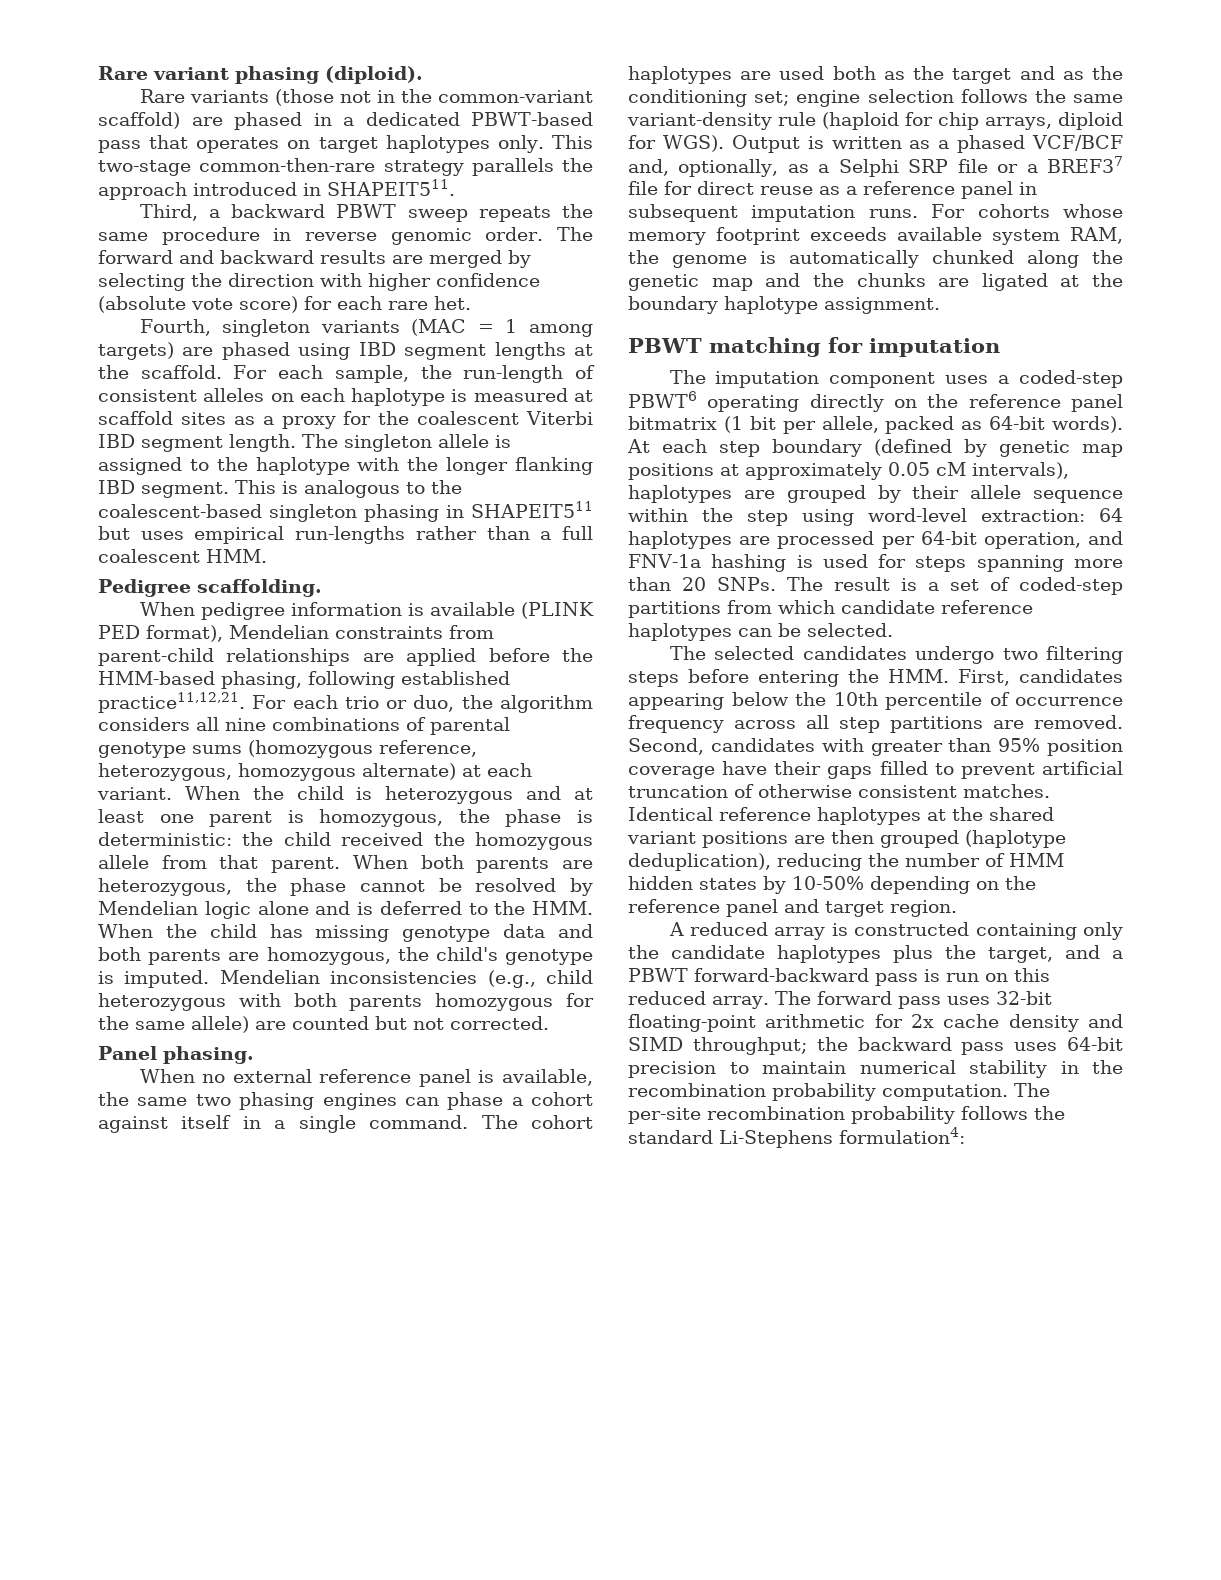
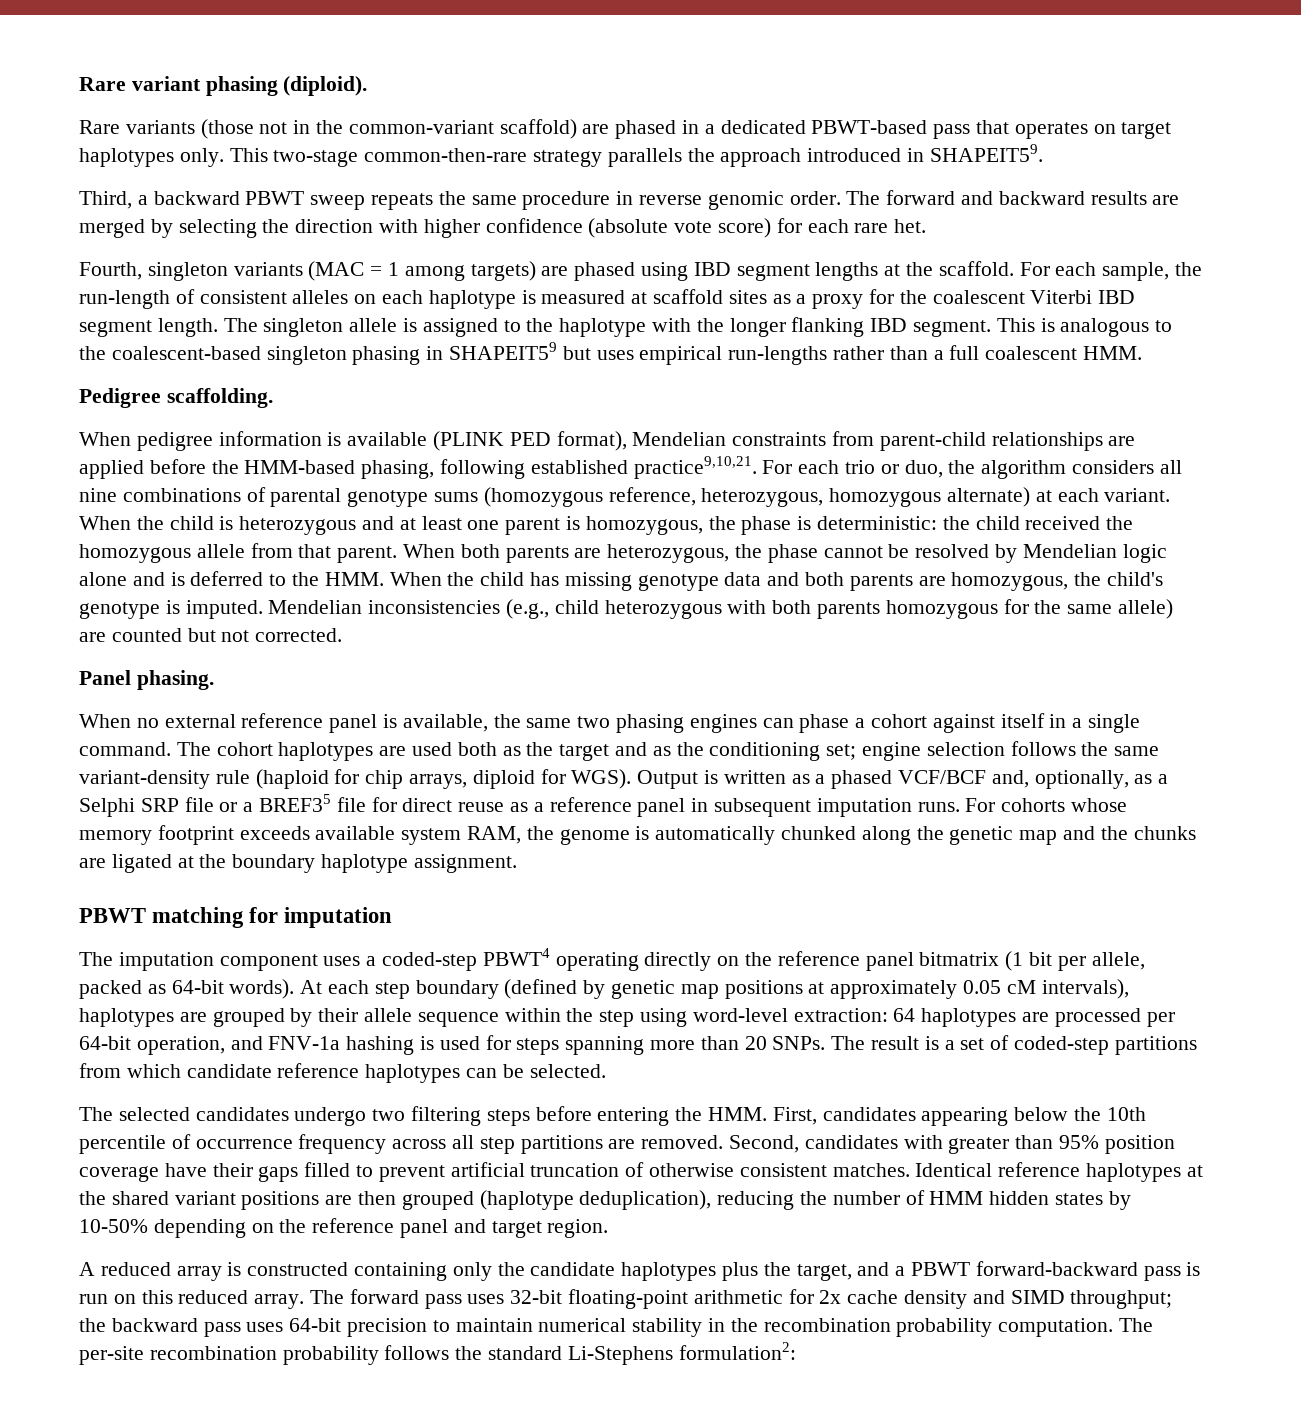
[327,179,455,196] SHAPEIT511. -> [929,144,1043,162] SHAPEIT59.
[471,501,593,518] SHAPEIT511 -> [449,342,558,360] SHAPEIT59
[98,692,245,713] practice11,12,21. -> [633,456,757,479] practice9,10,21.
[1047,156,1123,173] BREF37 -> [259,794,332,812] BREF35
[628,391,697,408] PBWT6 -> [482,948,550,966] PBWT4
[839,1127,965,1144] formulation4: -> [678,1342,796,1360] formulation2:

